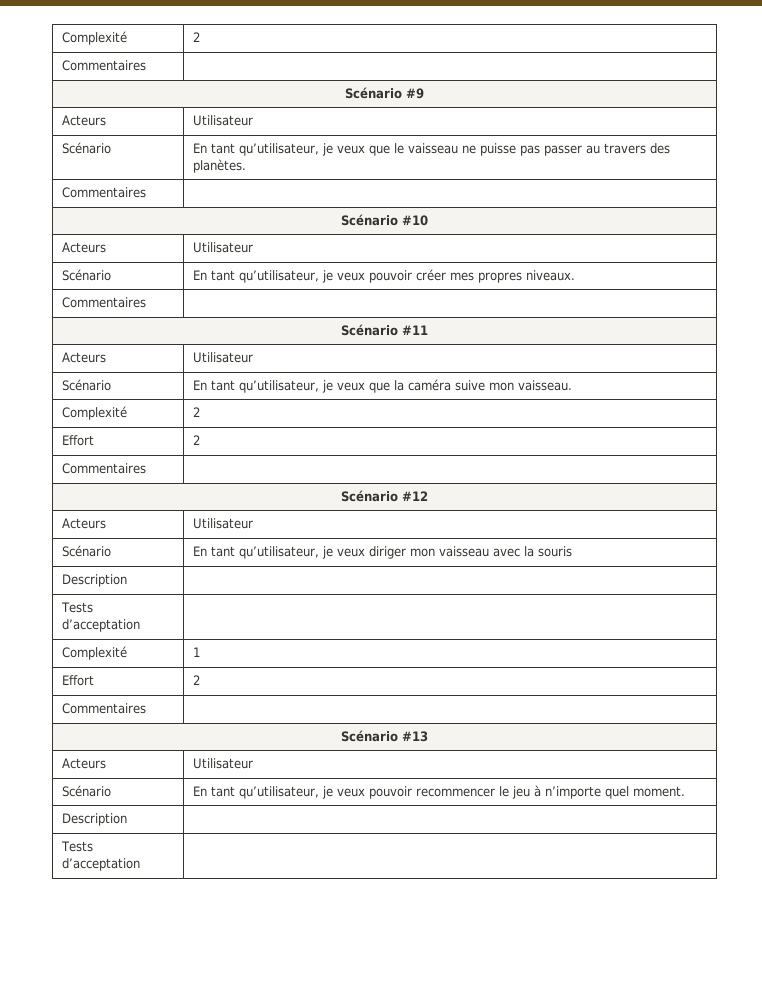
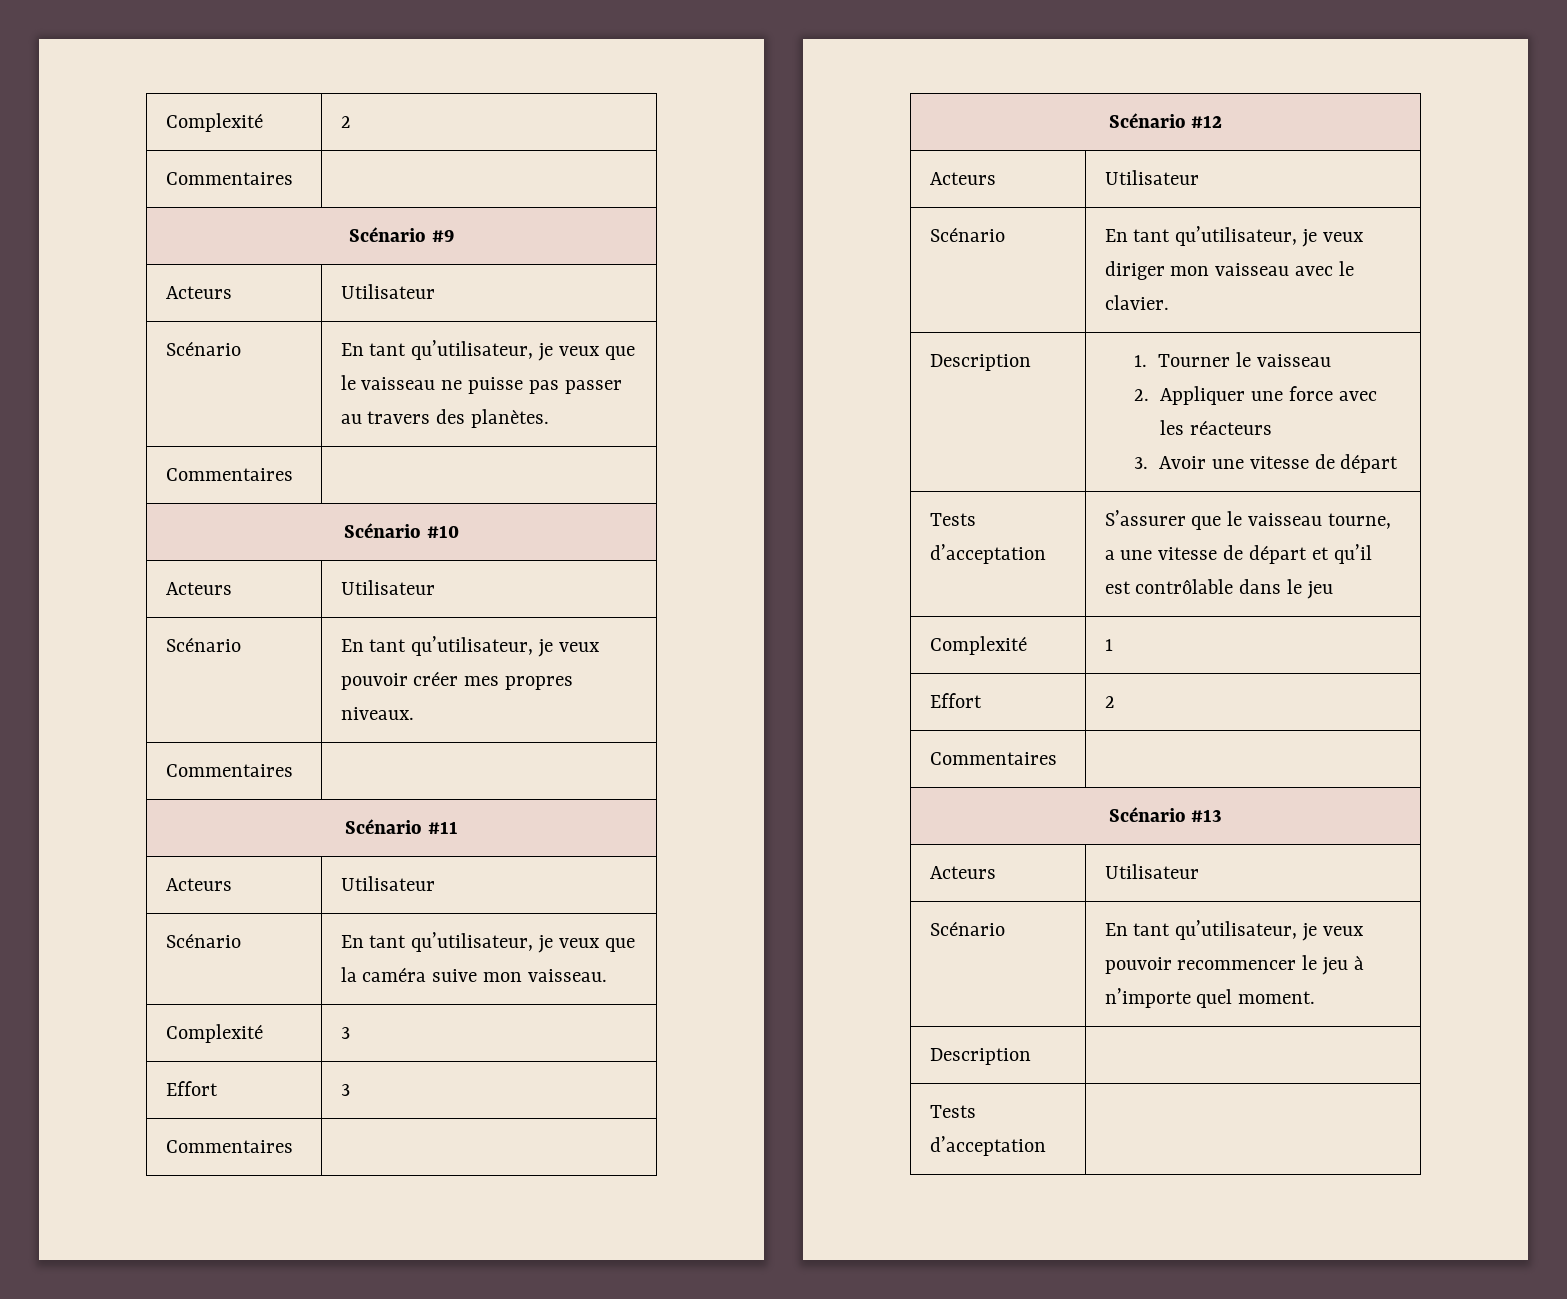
[192,407,200,417] [61,435,94,446] [192,435,200,445] 2 // Effort | 2 -> [340,1027,350,1039] [165,1081,218,1096] [340,1084,350,1096] 3 // Effort | 3
[523,546,572,557] [61,574,127,587] [60,602,93,613] [61,619,140,632] la souris // Description | // Tests d’acceptation | -> [1339,261,1355,276] [1104,295,1169,310] [929,354,1031,371] [1133,352,1331,367] [1133,386,1377,405] [1159,420,1272,435] [1133,454,1399,473] [929,513,976,526] [929,544,1046,564] [1104,510,1392,530] [1104,544,1373,564] [1104,579,1334,599] le clavier. // Description | 1. Tourner le vaisseau // 2. Appliquer une force avec les réacteurs // 3. Avoir une vitesse de départ // Tests d’acceptation | S’assurer que le vaisseau tourne, a une vitesse de départ et qu’il est contrôlable dans le jeu

